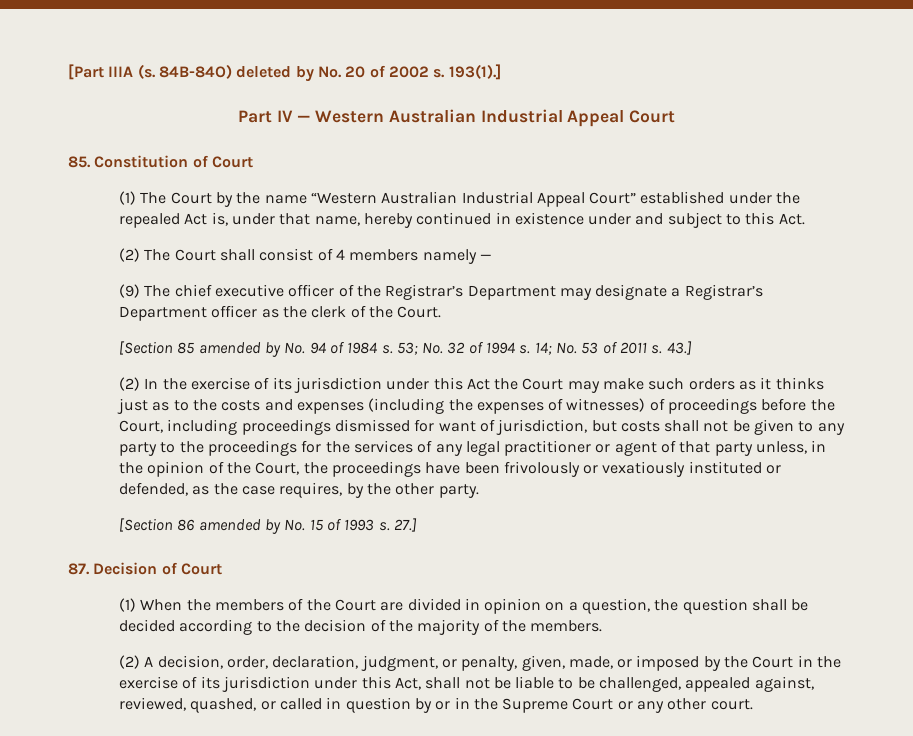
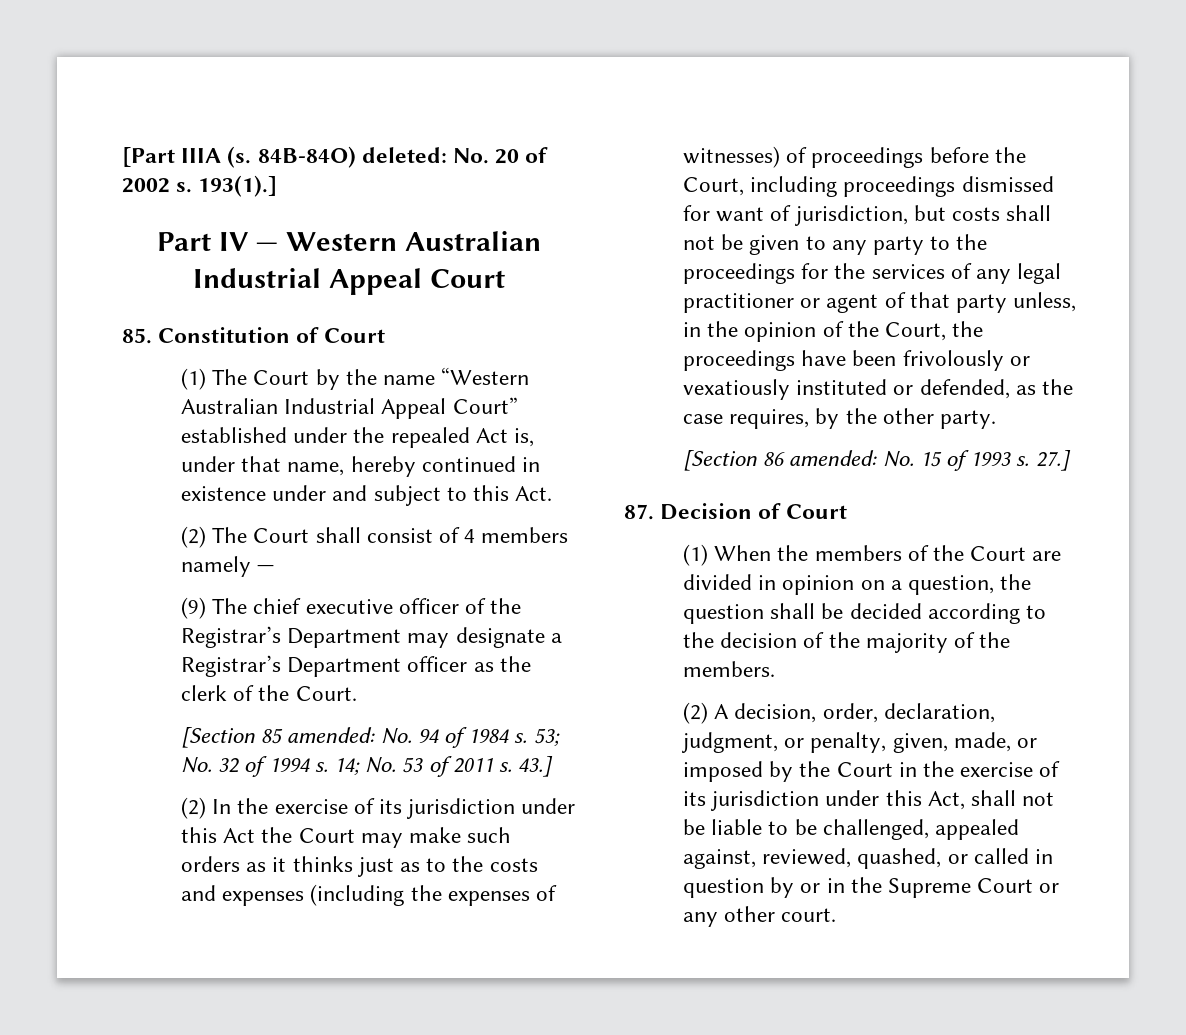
[236,66,314,82] deleted by -> [361,147,447,163] deleted:
[198,342,281,357] amended by -> [287,727,376,743] amended:
[198,519,281,534] amended by -> [789,450,878,466] amended:

